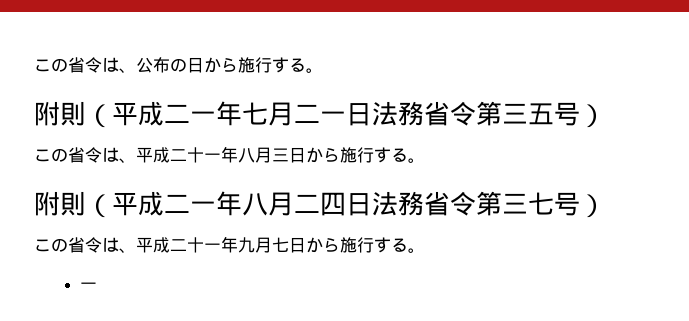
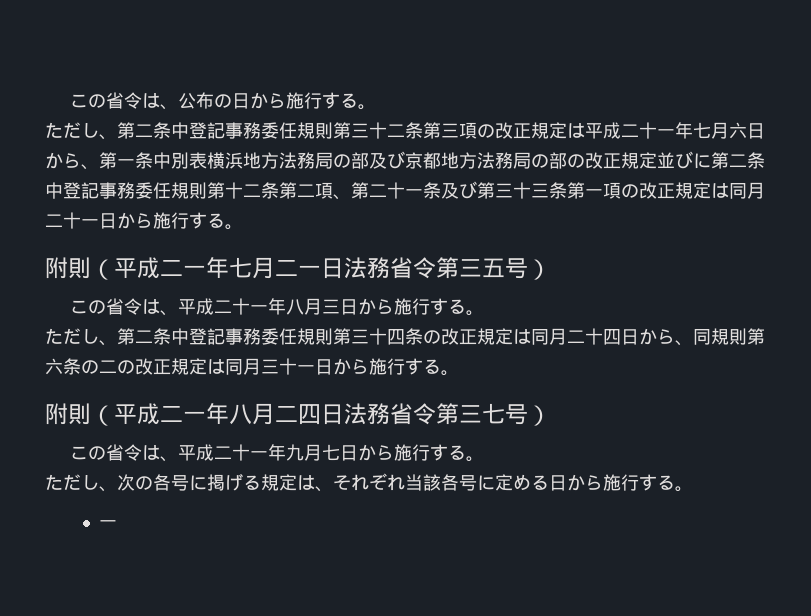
(323, 70) none -> [45,122,765,140] [45,151,765,170] [45,181,765,200] [45,212,243,230] // ただし、第二条中登記事務委任規則第三十二条第三項の改正規定は平成二十一年七月六日から、第一条中別表横浜地方法務局の部及び京都地方法務局の部の改正規定並びに第二条中登記事務委任規則第十二条第二項、第二十一条及び第三十三条第一項の改正規定は同月二十一日から施行する。
(425, 160) none -> [45,328,765,346] [45,358,459,376] // ただし、第二条中登記事務委任規則第三十四条の改正規定は同月二十四日から、同規則第六条の二の改正規定は同月三十一日から施行する。
(425, 250) none -> [45,473,693,492] // ただし、次の各号に掲げる規定は、それぞれ当該各号に定める日から施行する。

